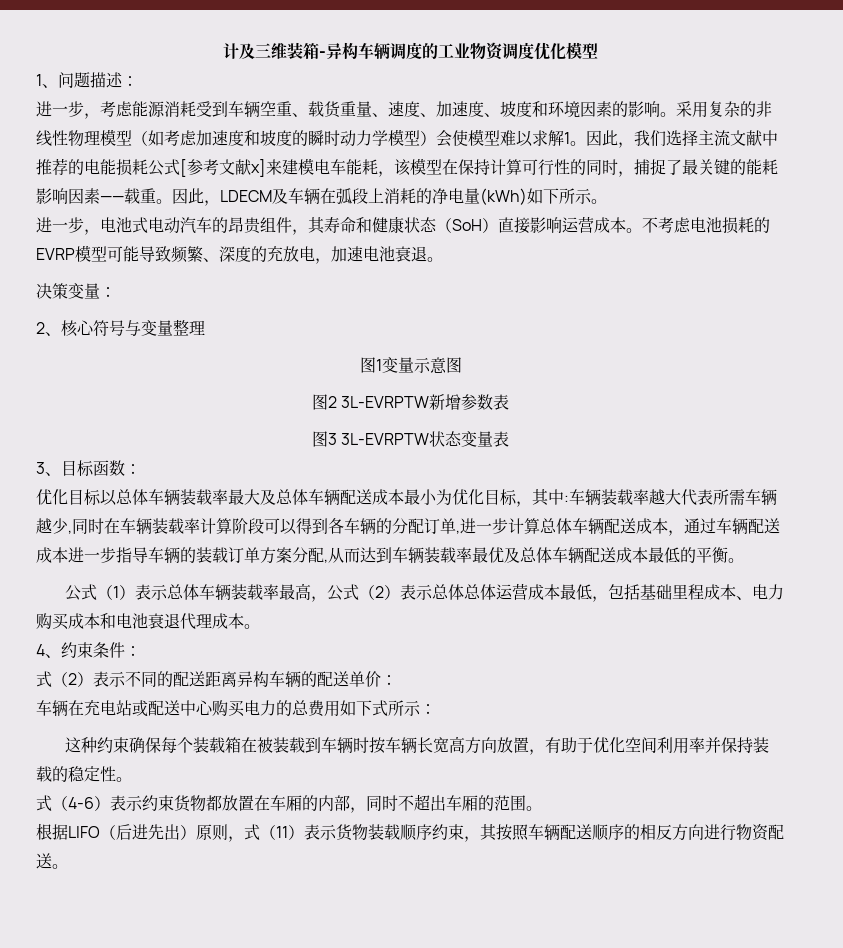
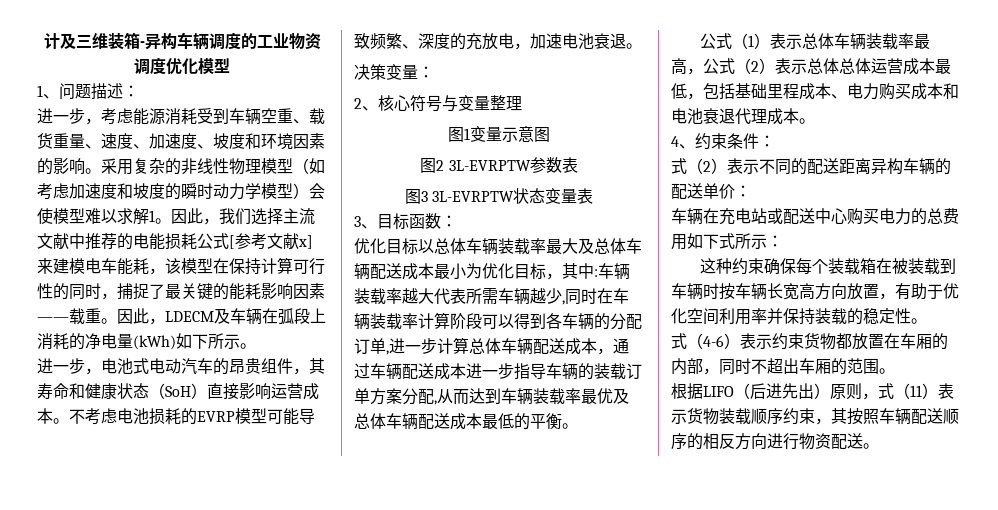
[429,394,462,410] 新增 -> (531, 165) none

